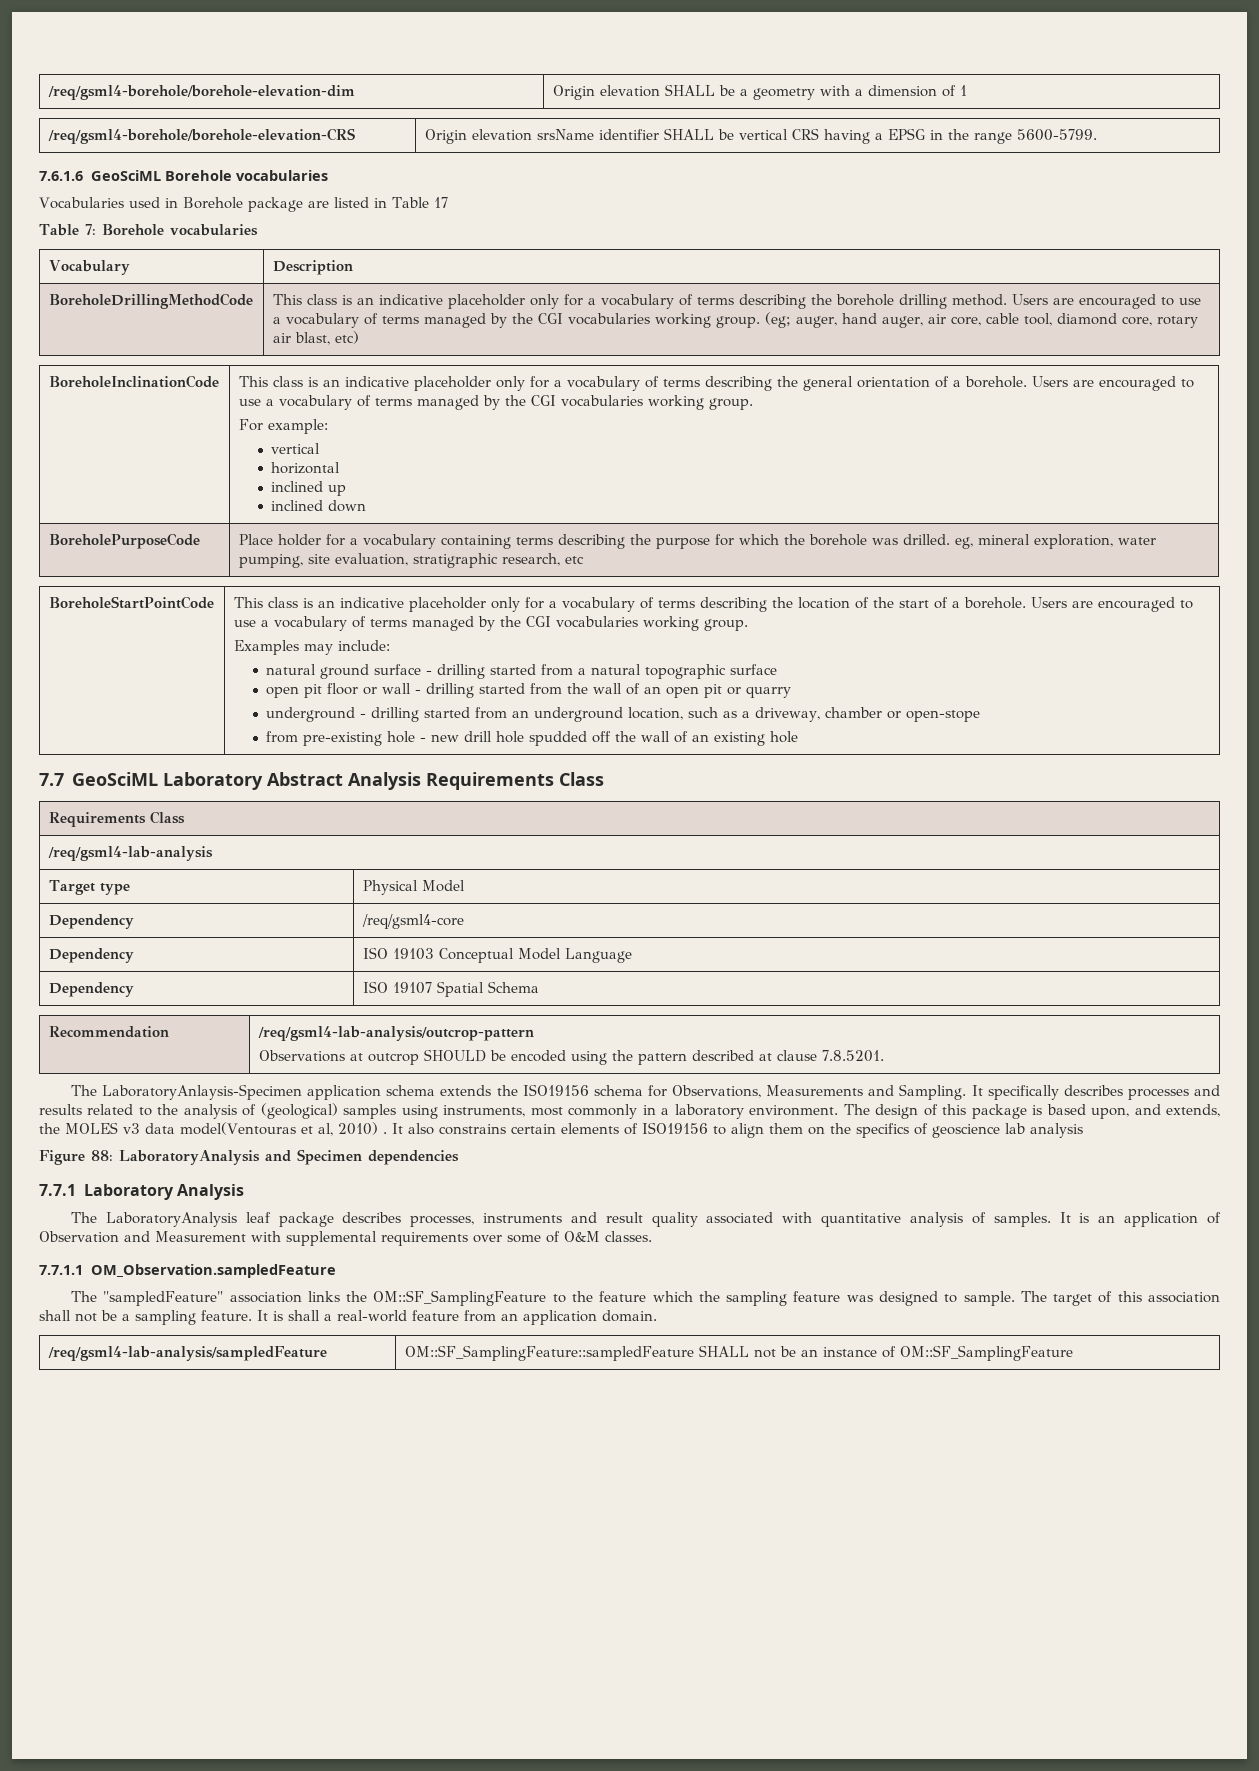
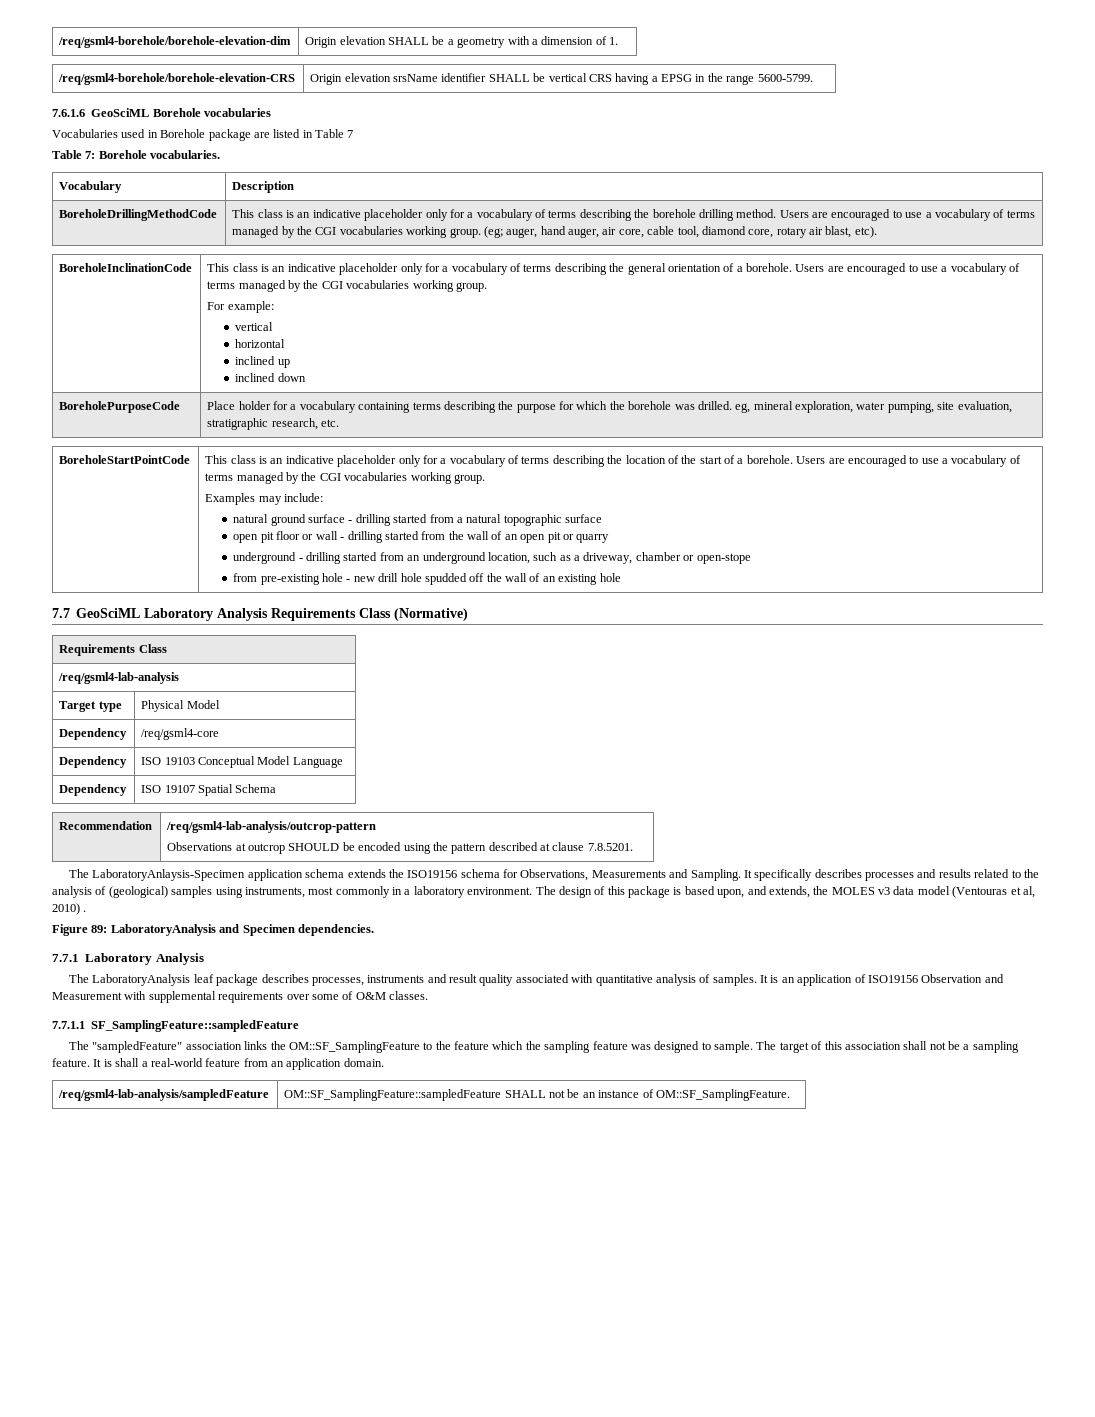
[959,85,967,96] 1 -> [609,37,619,45] 1.
[433,197,448,208] 17 -> [347,130,354,138] 7
[169,224,258,236] vocabularies -> [150,150,221,159] vocabularies.
[334,331,359,344] etc) -> [854,226,877,238] etc).
[564,556,584,564] etc -> [321,419,340,427] etc.
[266,772,343,786] Abstract -> (214, 614) none
(604, 779) none -> [394,608,469,621] (Normative)
[180,1122,296,1135] model(Ventouras -> [917,886,1008,898] model (Ventouras
[391,1122,1083,1138] It also constrains certain elements of ISO19156 to align them on the specifics of geoscience lab analysis -> (87, 911) none
[91,1150,113,1161] 88: -> [91,925,108,933] 89:
[368,1150,459,1165] dependencies -> [297,924,374,936] dependencies.
(1221, 1218) none -> [867,975,918,983] ISO19156
[90,1264,336,1278] OM_Observation.sampledFeature -> [91,1020,300,1032] SF_SamplingFeature::sampledFeature
[899,1345,1073,1361] OM::SF_SamplingFeature -> [655,1089,790,1101] OM::SF_SamplingFeature.

